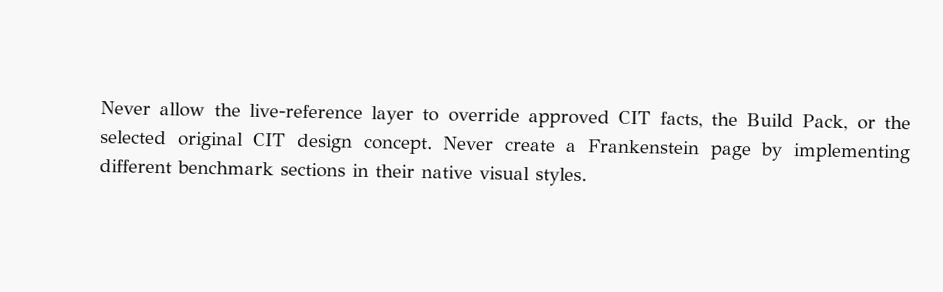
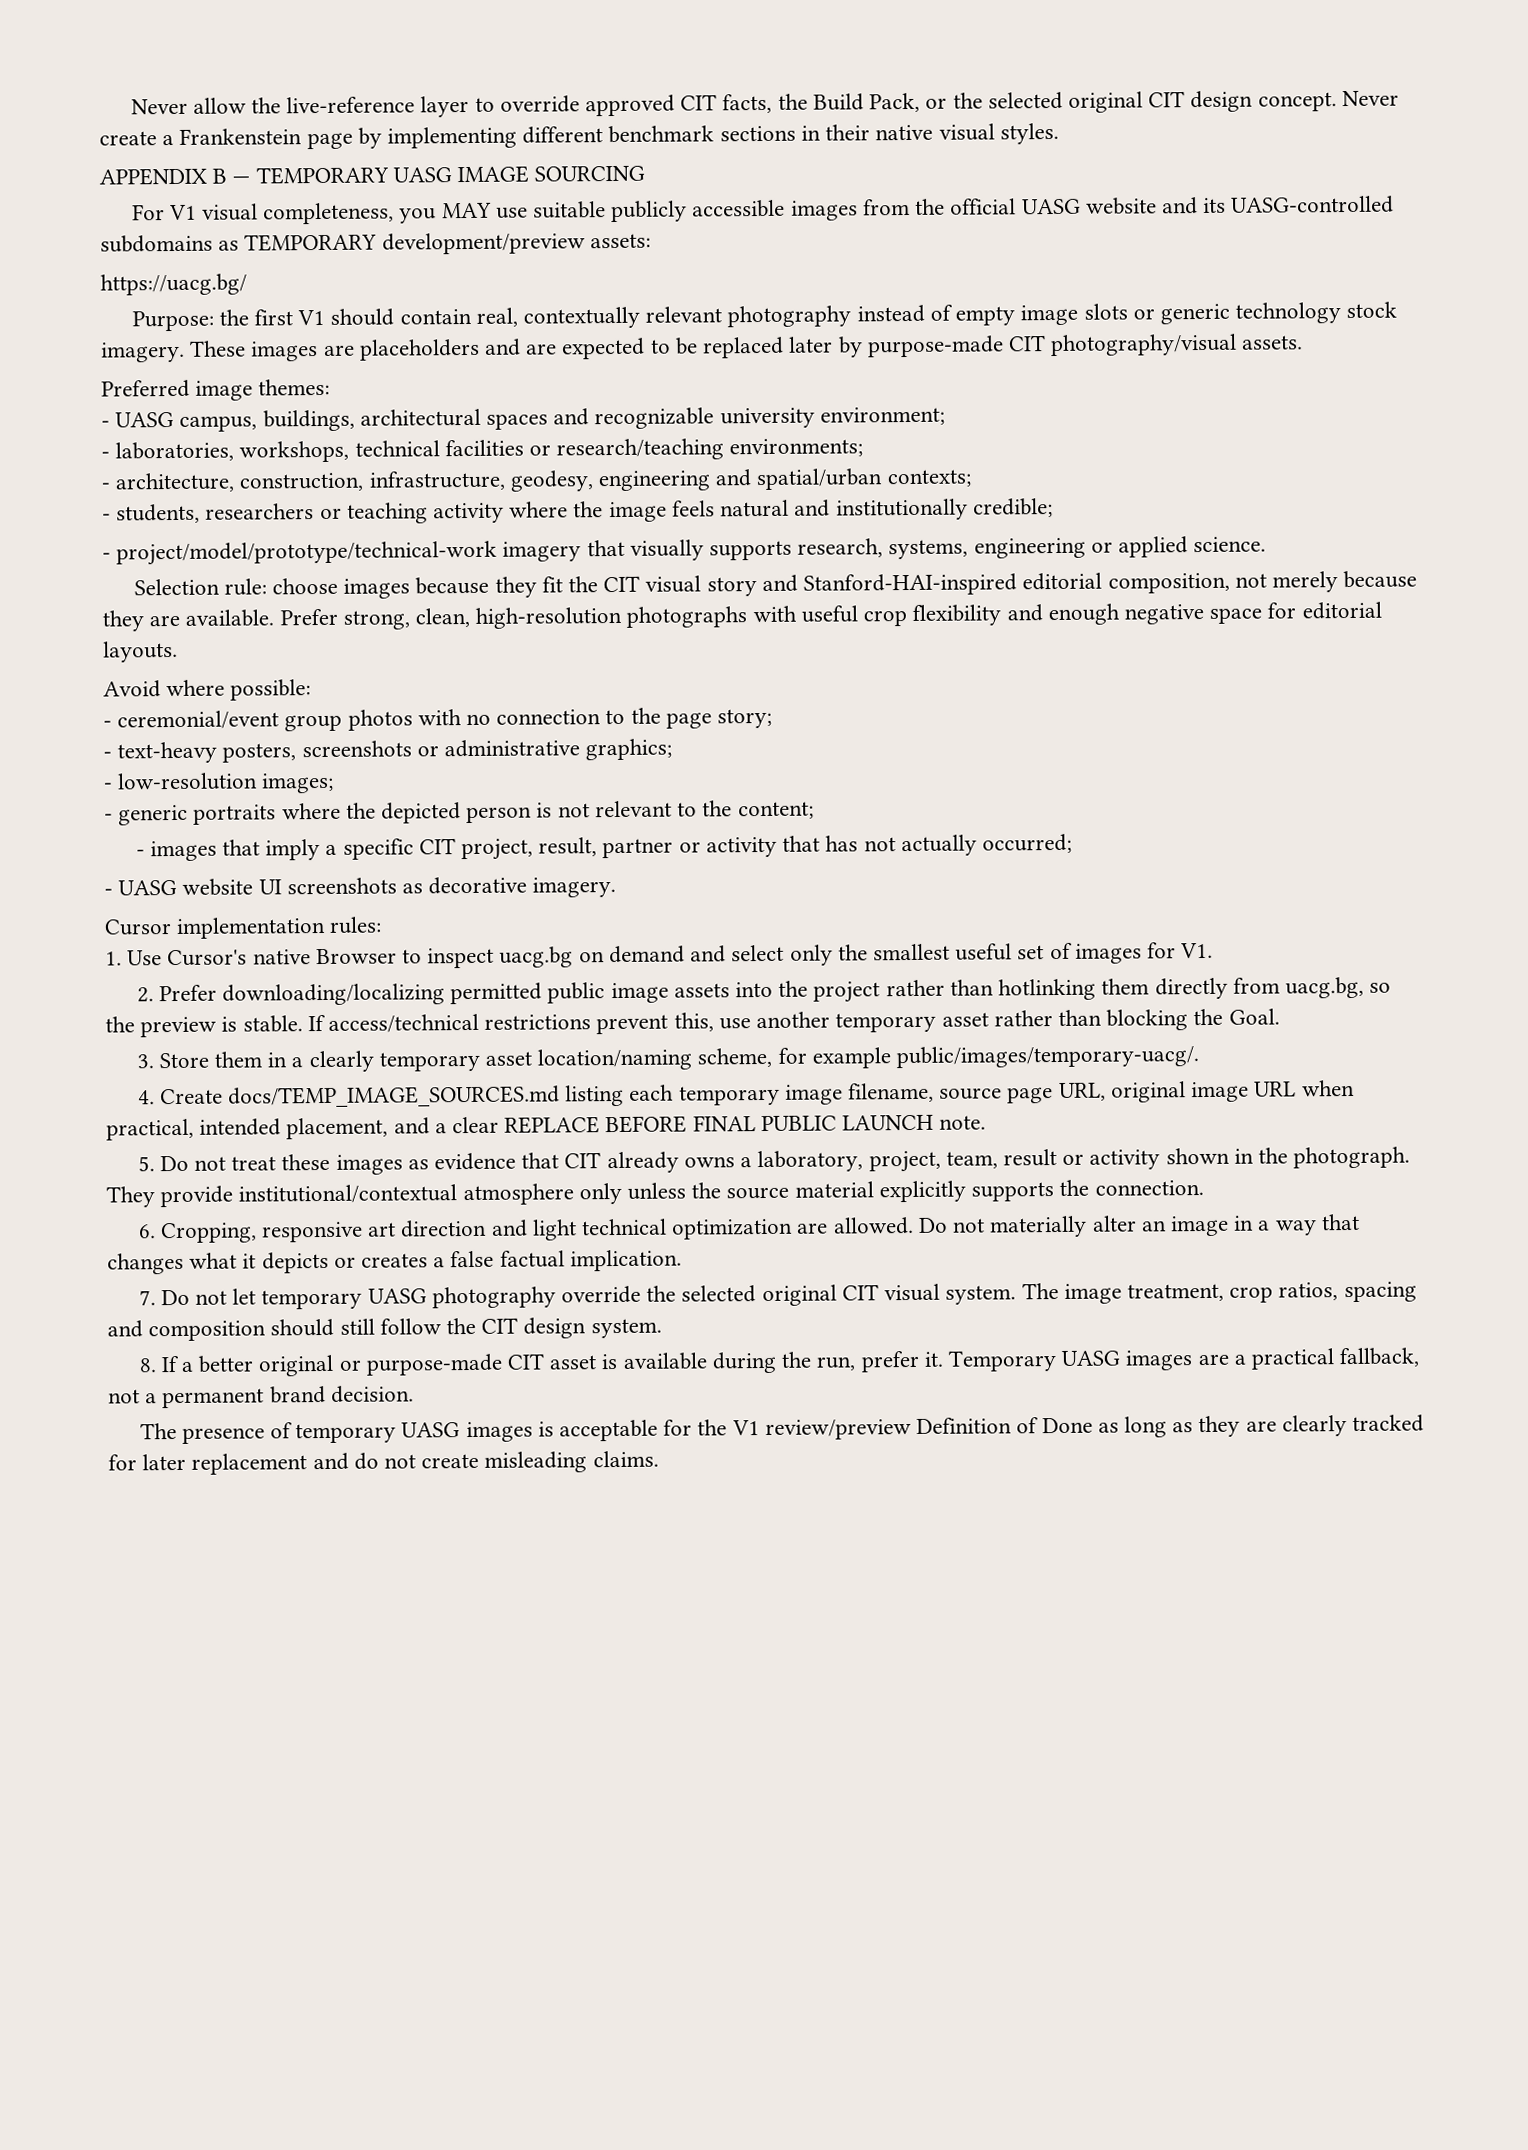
(587, 177) none -> [99,165,646,186] [131,195,1395,225] [100,232,651,255] [100,273,247,296] [131,301,1398,332] [100,333,1304,363] [101,378,331,401] [101,406,945,432] [101,438,864,463] [101,468,971,493] [102,498,1053,524] [102,536,1267,566] [133,570,1418,599] [102,601,1382,632] [103,640,178,663] [103,679,312,701] [103,707,773,732] [103,738,673,764] [103,772,335,794] [104,800,814,826] [135,833,1072,862] [104,876,617,898] [104,916,383,939] [105,942,1214,969] [136,976,1392,1006] [105,1008,1280,1038] [136,1045,1200,1073] [137,1079,1355,1108] [106,1114,987,1141] [137,1146,1411,1175] [106,1179,1204,1208] [138,1213,1360,1244] [107,1249,682,1275] [138,1281,1417,1310] [107,1317,662,1342] [138,1347,1420,1377] [108,1385,414,1409] [139,1414,1424,1444] [108,1450,659,1475] // APPENDIX B — TEMPORARY UASG IMAGE SOURCING // For V1 visual completeness, you MAY use suitable publicly accessible images from the official UASG website and its UASG-controlled subdomains as TEMPORARY development/preview assets: // https://uacg.bg/ // Purpose: the first V1 should contain real, contextually relevant photography instead of empty image slots or generic technology stock imagery. These images are placeholders and are expected to be replaced later by purpose-made CIT photography/visual assets. // Preferred image themes: // - UASG campus, buildings, architectural spaces and recognizable university environment; // - laboratories, workshops, technical facilities or research/teaching environments; // - architecture, construction, infrastructure, geodesy, engineering and spatial/urban contexts; // - students, researchers or teaching activity where the image feels natural and institutionally credible; // - project/model/prototype/technical-work imagery that visually supports research, systems, engineering or applied science. // Selection rule: choose images because they fit the CIT visual story and Stanford-HAI-inspired editorial composition, not merely because they are available. Prefer strong, clean, high-resolution photographs with useful crop flexibility and enough negative space for editorial layouts. // Avoid where possible: // - ceremonial/event group photos with no connection to the page story; // - text-heavy posters, screenshots or administrative graphics; // - low-resolution images; // - generic portraits where the depicted person is not relevant to the content; // - images that imply a specific CIT project, result, partner or activity that has not actually occurred; // - UASG website UI screenshots as decorative imagery. // Cursor implementation rules: // 1. Use Cursor's native Browser to inspect uacg.bg on demand and select only the smallest useful set of images for V1. // 2. Prefer downloading/localizing permitted public image assets into the project rather than hotlinking them directly from uacg.bg, so the preview is stable. If access/technical restrictions prevent this, use another temporary asset rather than blocking the Goal. // 3. Store them in a clearly temporary asset location/naming scheme, for example public/images/temporary-uacg/. // 4. Create docs/TEMP_IMAGE_SOURCES.md listing each temporary image filename, source page URL, original image URL when practical, intended placement, and a clear REPLACE BEFORE FINAL PUBLIC LAUNCH note. // 5. Do not treat these images as evidence that CIT already owns a laboratory, project, team, result or activity shown in the photograph. They provide institutional/contextual atmosphere only unless the source material explicitly supports the connection. // 6. Cropping, responsive art direction and light technical optimization are allowed. Do not materially alter an image in a way that changes what it depicts or creates a false factual implication. // 7. Do not let temporary UASG photography override the selected original CIT visual system. The image treatment, crop ratios, spacing and composition should still follow the CIT design system. // 8. If a better original or purpose-made CIT asset is available during the run, prefer it. Temporary UASG images are a practical fallback, not a permanent brand decision. // The presence of temporary UASG images is acceptable for the V1 review/preview Definition of Done as long as they are clearly tracked for later replacement and do not create misleading claims.

